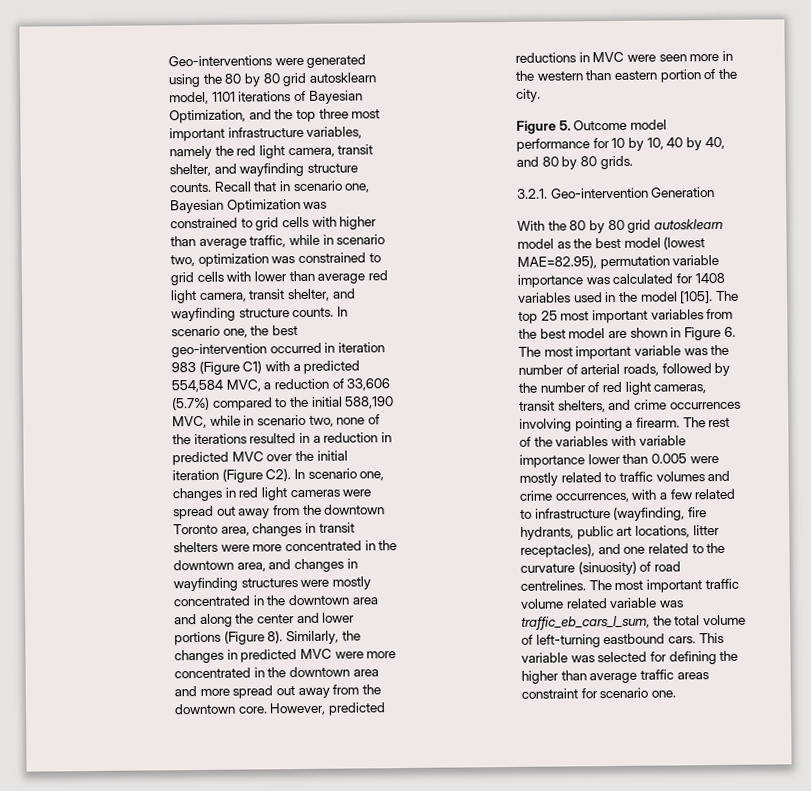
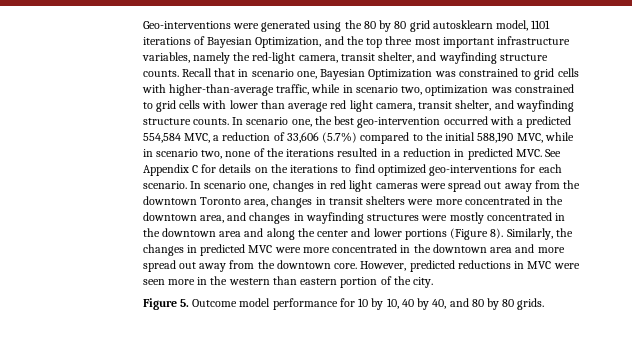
[236,145,285,159] red light -> [252,52,296,64] red-light
[339,216,378,230] [170,236,247,249] higher than average -> [168,84,274,96] higher-than-average
[324,342,385,353] [171,360,263,375] in iteration 983 (Figure C1) -> (488, 120) none
[231,450,348,462] [172,468,292,483] MVC over the initial iteration (Figure C2). -> [515,149,561,157] [142,164,562,176] [142,181,187,189] MVC. See Appendix C for details on the iterations to find optimized geo-interventions for each scenario.
[517,187,716,199] [517,218,723,234] [517,236,706,250] [517,254,720,270] [517,272,725,288] [518,290,739,304] [518,308,734,324] [518,326,736,341] [518,344,730,360] [518,362,731,377] [518,381,707,395] [519,399,741,413] [519,417,731,432] [519,435,686,447] [519,453,719,468] [519,470,731,486] [519,488,737,503] [520,506,707,522] [520,524,720,540] [520,542,726,558] [520,560,681,576] [520,578,739,593] [520,597,684,609] [521,614,746,630] [521,632,724,648] [521,650,739,665] [521,669,709,684] [521,687,676,699] // 3.2.1. Geo-intervention Generation // With the 80 by 80 grid autosklearn model as the best model (lowest MAE=82.95), permutation variable importance was calculated for 1408 variables used in the model [105]. The top 25 most important variables from the best model are shown in Figure 6. The most important variable was the number of arterial roads, followed by the number of red light cameras, transit shelters, and crime occurrences involving pointing a firearm. The rest of the variables with variable importance lower than 0.005 were mostly related to traffic volumes and crime occurrences, with a few related to infrastructure (wayfinding, fire hydrants, public art locations, litter receptacles), and one related to the curvature (sinuosity) of road centrelines. The most important traffic volume related variable was traffic_eb_cars_l_sum, the total volume of left-turning eastbound cars. This variable was selected for defining the higher than average traffic areas constraint for scenario one. -> (545, 304) none

